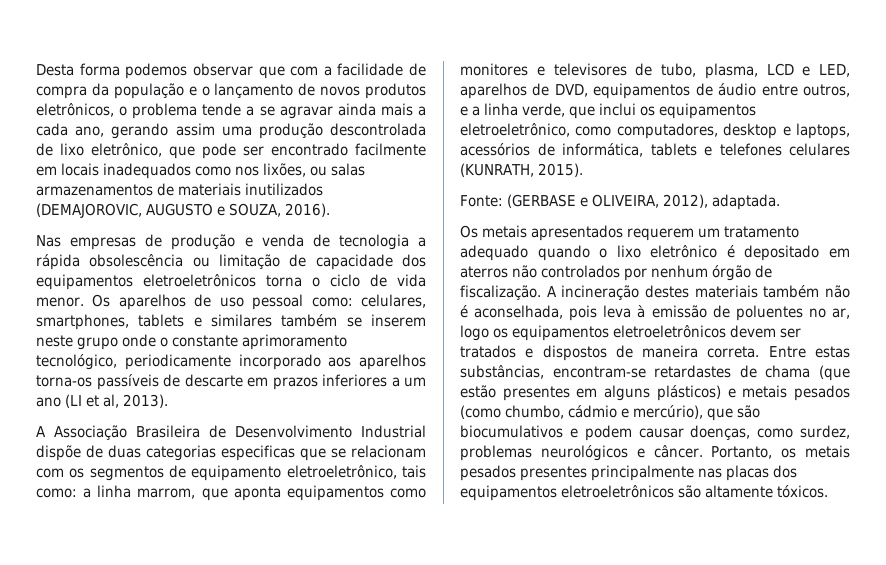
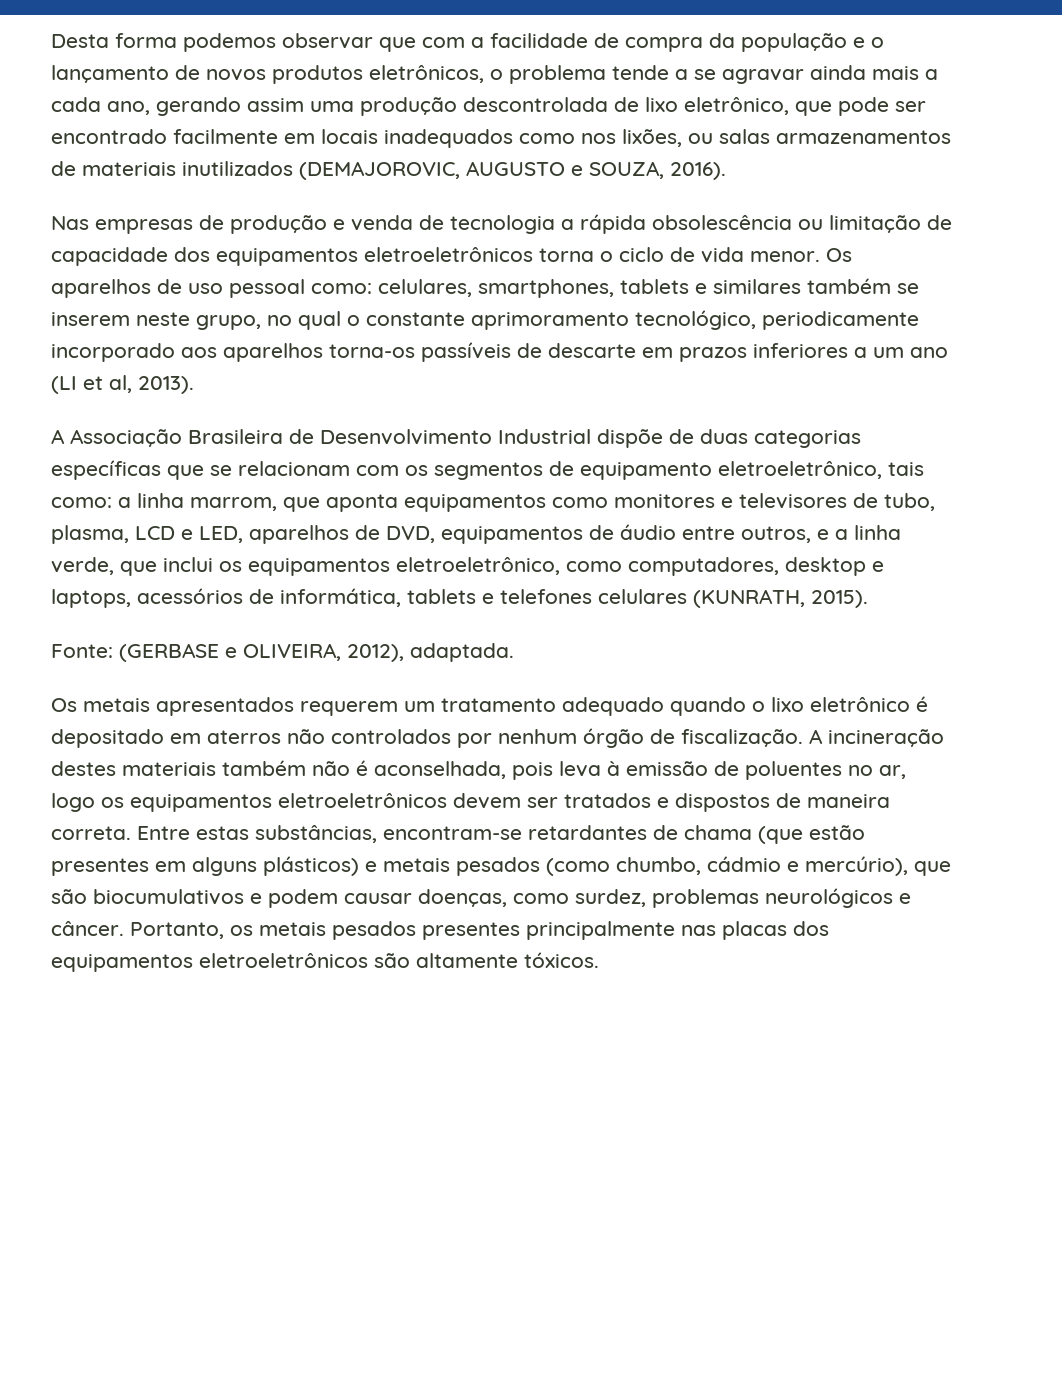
[77,334,156,350] grupo onde -> [196,311,341,330] grupo, no qual
[221,445,295,461] especificas -> [51,460,161,480] específicas
[654,365,732,378] retardastes -> [528,825,647,840] retardantes

